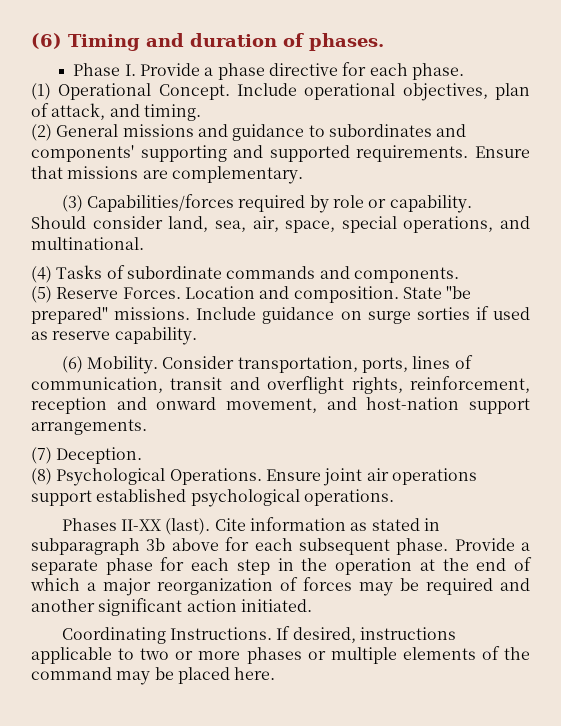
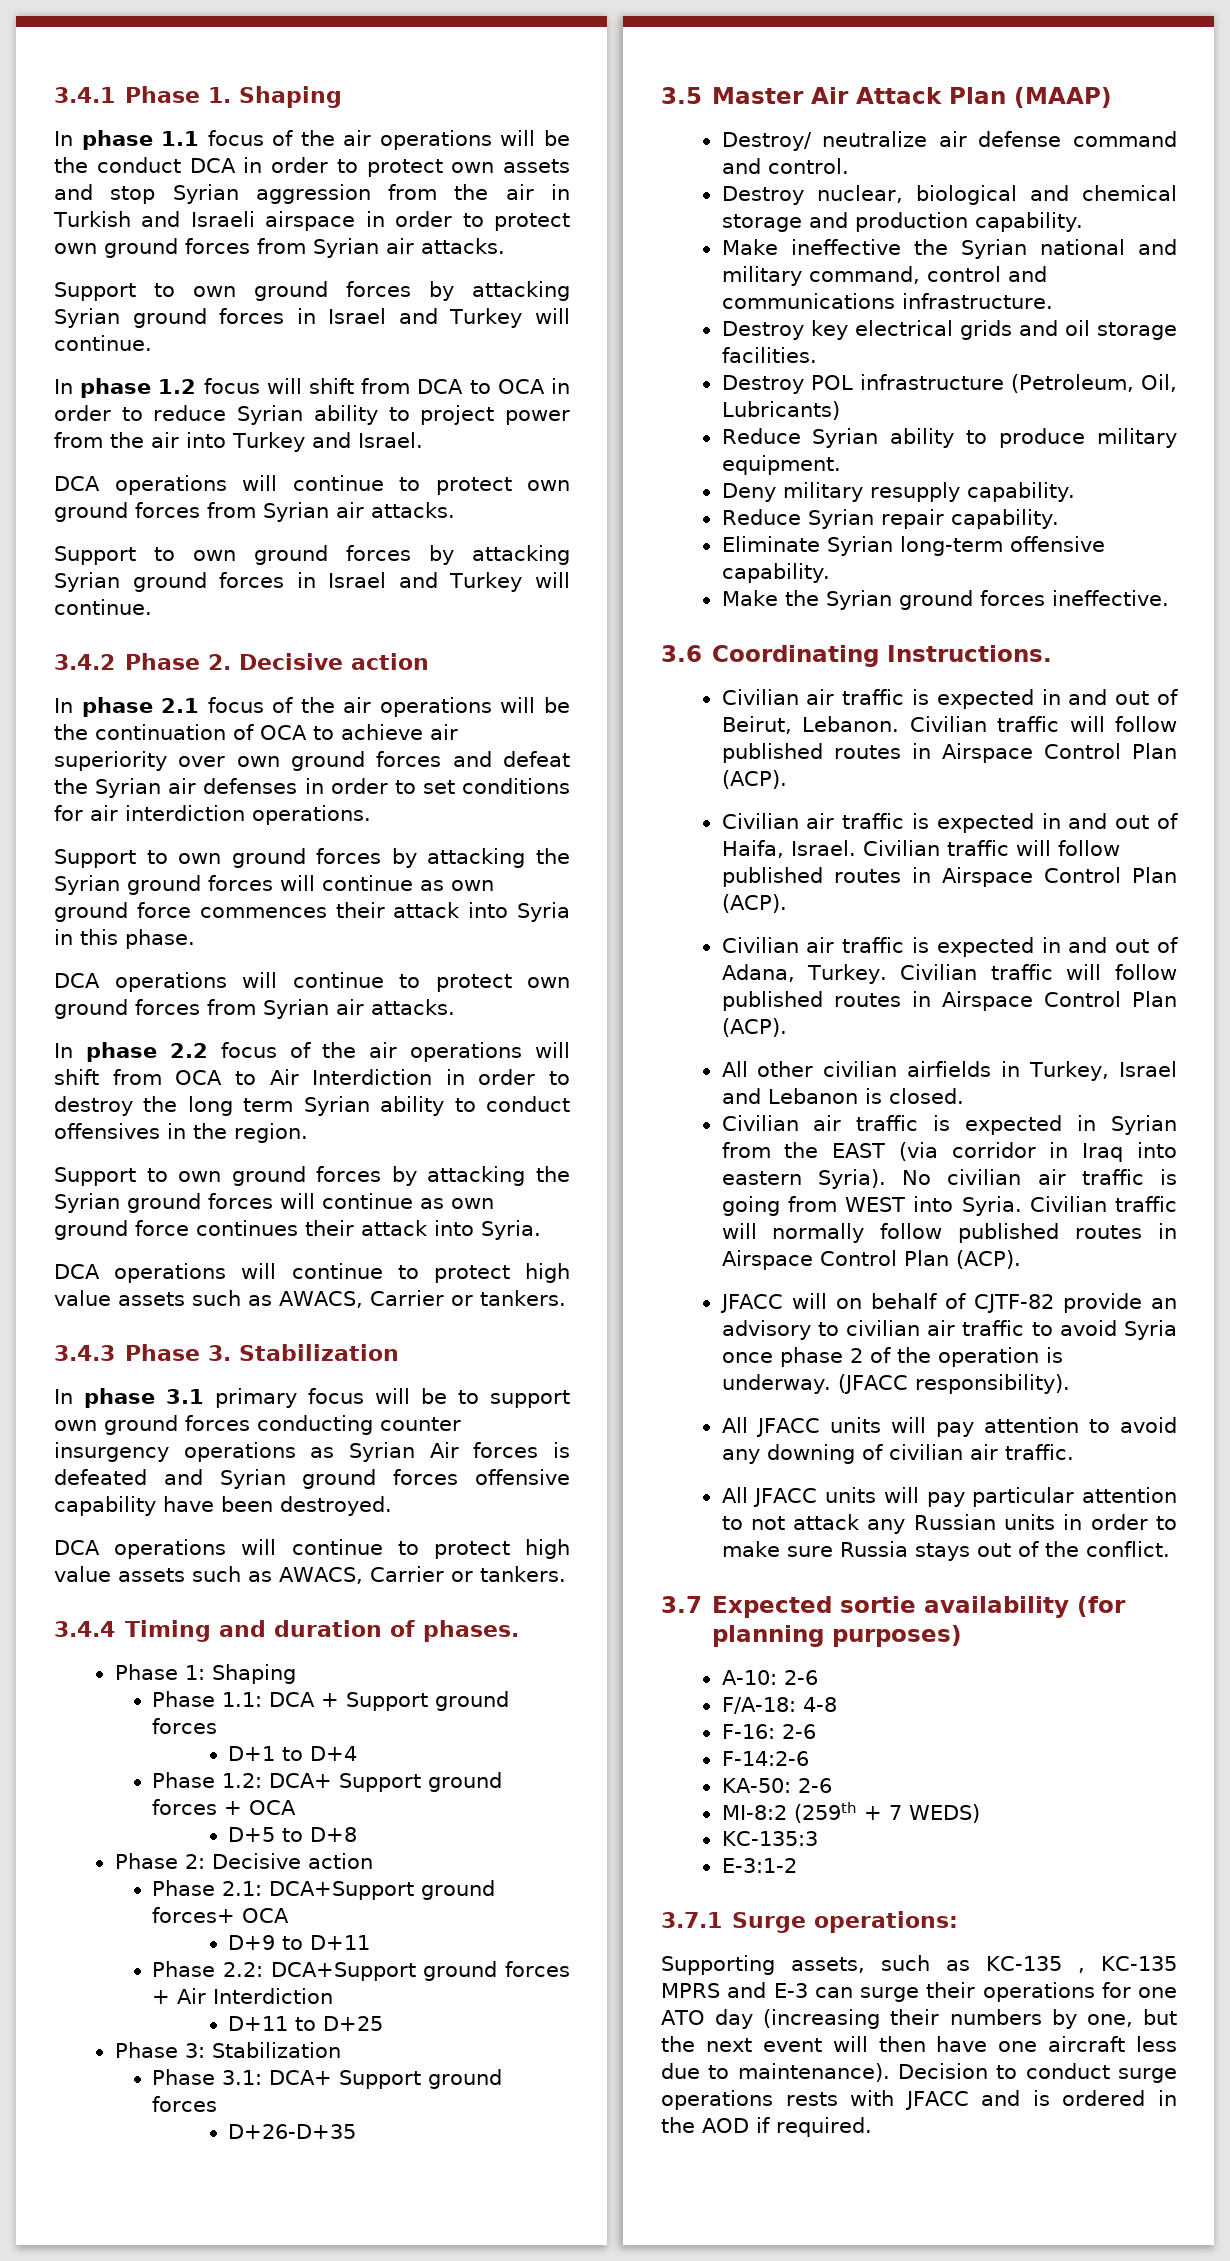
[31,33,62,49] (6) -> [54,86,343,108] [54,130,570,150] [54,157,570,177] [54,184,570,204] [53,211,570,231] [54,238,505,258] [54,281,570,301] [54,308,571,328] [54,335,152,351] [54,378,570,398] [54,405,570,425] [54,432,423,452] [54,475,570,495] [54,502,455,522] [54,545,570,565] [54,572,571,592] [54,599,152,615] [54,653,430,670] [54,697,570,717] [54,724,458,740] [54,751,570,771] [54,778,570,798] [54,805,371,825] [54,848,570,868] [54,875,494,895] [54,902,570,922] [54,929,195,949] [54,972,570,992] [54,999,455,1019] [54,1042,570,1062] [54,1069,570,1085] [54,1096,570,1116] [54,1123,308,1143] [54,1166,570,1186] [54,1193,494,1213] [54,1220,541,1240] [54,1263,570,1283] [54,1290,566,1308] [54,1344,400,1361] [54,1388,570,1408] [54,1415,461,1435] [54,1442,570,1462] [54,1469,570,1489] [54,1496,392,1516] [54,1539,570,1559] [54,1566,566,1584] [54,1621,115,1637] 3.4.1 Phase 1. Shaping // In phase 1.1 focus of the air operations will be the conduct DCA in order to protect own assets and stop Syrian aggression from the air in Turkish and Israeli airspace in order to protect own ground forces from Syrian air attacks. // Support to own ground forces by attacking Syrian ground forces in Israel and Turkey will continue. // In phase 1.2 focus will shift from DCA to OCA in order to reduce Syrian ability to project power from the air into Turkey and Israel. // DCA operations will continue to protect own ground forces from Syrian air attacks. // Support to own ground forces by attacking Syrian ground forces in Israel and Turkey will continue. // 3.4.2 Phase 2. Decisive action // In phase 2.1 focus of the air operations will be the continuation of OCA to achieve air superiority over own ground forces and defeat the Syrian air defenses in order to set conditions for air interdiction operations. // Support to own ground forces by attacking the Syrian ground forces will continue as own ground force commences their attack into Syria in this phase. // DCA operations will continue to protect own ground forces from Syrian air attacks. // In phase 2.2 focus of the air operations will shift from OCA to Air Interdiction in order to destroy the long term Syrian ability to conduct offensives in the region. // Support to own ground forces by attacking the Syrian ground forces will continue as own ground force continues their attack into Syria. // DCA operations will continue to protect high value assets such as AWACS, Carrier or tankers. // 3.4.3 Phase 3. Stabilization // In phase 3.1 primary focus will be to support own ground forces conducting counter insurgency operations as Syrian Air forces is defeated and Syrian ground forces offensive capability have been destroyed. // DCA operations will continue to protect high value assets such as AWACS, Carrier or tankers. // 3.4.4
[124,62,465,80] [31,83,530,101] [31,103,201,121] [31,124,467,141] [31,145,530,162] [31,166,303,184] [61,194,472,213] [31,216,530,233] [31,237,144,250] [31,265,459,283] [31,286,472,303] [31,306,530,324] [31,327,197,345] [61,355,473,374] [31,376,531,394] [31,397,530,414] [31,419,147,435] [31,447,143,464] [31,468,477,486] [31,489,394,507] [61,517,440,535] [31,537,530,555] [31,557,533,575] [30,577,530,596] [31,598,312,616] [61,626,457,644] [31,646,531,664] [31,667,276,685] I. Provide a phase directive for each phase. // (1) Operational Concept. Include operational objectives, plan of attack, and timing. // (2) General missions and guidance to subordinates and components' supporting and supported requirements. Ensure that missions are complementary. // (3) Capabilities/forces required by role or capability. Should consider land, sea, air, space, special operations, and multinational. // (4) Tasks of subordinate commands and components. // (5) Reserve Forces. Location and composition. State "be prepared" missions. Include guidance on surge sorties if used as reserve capability. // (6) Mobility. Consider transportation, ports, lines of communication, transit and overflight rights, reinforcement, reception and onward movement, and host-nation support arrangements. // (7) Deception. // (8) Psychological Operations. Ensure joint air operations support established psychological operations. // Phases II-XX (last). Cite information as stated in subparagraph 3b above for each subsequent phase. Provide a separate phase for each step in the operation at the end of which a major reorganization of forces may be required and another significant action initiated. // Coordinating Instructions. If desired, instructions applicable to two or more phases or multiple elements of the command may be placed here. -> [184,1664,296,1684] [152,1691,510,1711] [152,1718,218,1734] [228,1746,358,1761] [152,1772,503,1792] [152,1799,297,1815] [228,1827,358,1842] [114,1853,373,1869] [152,1880,496,1900] [152,1907,290,1923] [228,1935,371,1950] [152,1961,570,1981] [152,1988,334,2004] [228,2016,384,2031] [114,2042,341,2058] [152,2069,503,2089] [152,2096,218,2112] [228,2124,357,2139] [661,87,1113,108] [721,131,1177,151] [721,158,849,174] [721,185,1177,205] [721,212,1084,232] [721,239,1177,259] [721,266,1047,286] [721,293,1053,309] [721,320,1177,340] [721,347,817,363] [721,374,1177,394] [721,401,840,420] [721,428,1177,448] [721,455,841,475] [721,482,1076,502] [721,509,1060,529] [721,536,1105,556] [721,563,831,583] [721,590,1169,610] [661,645,1053,667] [721,689,1178,709] [721,716,1177,734] [721,743,1177,763] [721,770,787,789] [721,813,1178,833] [721,840,1120,858] [721,867,1177,887] [721,894,787,913] [721,937,1178,957] [721,964,1177,984] [721,991,1177,1011] [721,1018,787,1037] [721,1061,1177,1081] [721,1088,964,1104] [721,1115,1177,1135] [721,1142,1177,1162] [721,1169,1177,1189] [721,1196,1177,1216] [721,1223,1177,1243] [721,1250,1021,1270] [719,1293,1177,1313] [721,1320,1177,1340] [721,1347,1063,1367] [721,1374,1071,1394] [721,1417,1177,1437] [721,1444,1074,1464] [721,1487,1177,1507] [721,1514,1177,1534] [721,1541,1171,1561] [661,1596,1127,1618] [712,1625,963,1647] [721,1670,818,1685] [721,1697,837,1714] [721,1724,816,1739] [721,1751,809,1766] [721,1778,832,1793] [721,1802,980,1823] [721,1831,818,1846] [721,1858,797,1873] [661,1911,959,1933] [661,1955,1178,1975] [661,1982,1177,2002] [661,2009,1177,2029] [661,2036,1177,2052] [661,2063,1177,2083] [661,2090,1177,2110] [661,2117,872,2137] 1: Shaping // Phase 1.1: DCA + Support ground forces // D+1 to D+4 // Phase 1.2: DCA+ Support ground forces + OCA // D+5 to D+8 // Phase 2: Decisive action // Phase 2.1: DCA+Support ground forces+ OCA // D+9 to D+11 // Phase 2.2: DCA+Support ground forces + Air Interdiction // D+11 to D+25 // Phase 3: Stabilization // Phase 3.1: DCA+ Support ground forces // D+26-D+35 // 3.5 Master Air Attack Plan (MAAP) // Destroy/ neutralize air defense command and control. // Destroy nuclear, biological and chemical storage and production capability. // Make ineffective the Syrian national and military command, control and communications infrastructure. // Destroy key electrical grids and oil storage facilities. // Destroy POL infrastructure (Petroleum, Oil, Lubricants) // Reduce Syrian ability to produce military equipment. // Deny military resupply capability. // Reduce Syrian repair capability. // Eliminate Syrian long-term offensive capability. // Make the Syrian ground forces ineffective. // 3.6 Coordinating Instructions. // Civilian air traffic is expected in and out of Beirut, Lebanon. Civilian traffic will follow published routes in Airspace Control Plan (ACP). // Civilian air traffic is expected in and out of Haifa, Israel. Civilian traffic will follow published routes in Airspace Control Plan (ACP). // Civilian air traffic is expected in and out of Adana, Turkey. Civilian traffic will follow published routes in Airspace Control Plan (ACP). // All other civilian airfields in Turkey, Israel and Lebanon is closed. // Civilian air traffic is expected in Syrian from the EAST (via corridor in Iraq into eastern Syria). No civilian air traffic is going from WEST into Syria. Civilian traffic will normally follow published routes in Airspace Control Plan (ACP). // JFACC will on behalf of CJTF-82 provide an advisory to civilian air traffic to avoid Syria once phase 2 of the operation is underway. (JFACC responsibility). // All JFACC units will pay attention to avoid any downing of civilian air traffic. // All JFACC units will pay particular attention to not attack any Russian units in order to make sure Russia stays out of the conflict. // 3.7 Expected sortie availability (for planning purposes) // A-10: 2-6 // F/A-18: 4-8 // F-16: 2-6 // F-14:2-6 // KA-50: 2-6 // MI-8:2 (259th + 7 WEDS) // KC-135:3 // E-3:1-2 // 3.7.1 Surge operations: // Supporting assets, such as KC-135 , KC-135 MPRS and E-3 can surge their operations for one ATO day (increasing their numbers by one, but the next event will then have one aircraft less due to maintenance). Decision to conduct surge operations rests with JFACC and is ordered in the AOD if required.

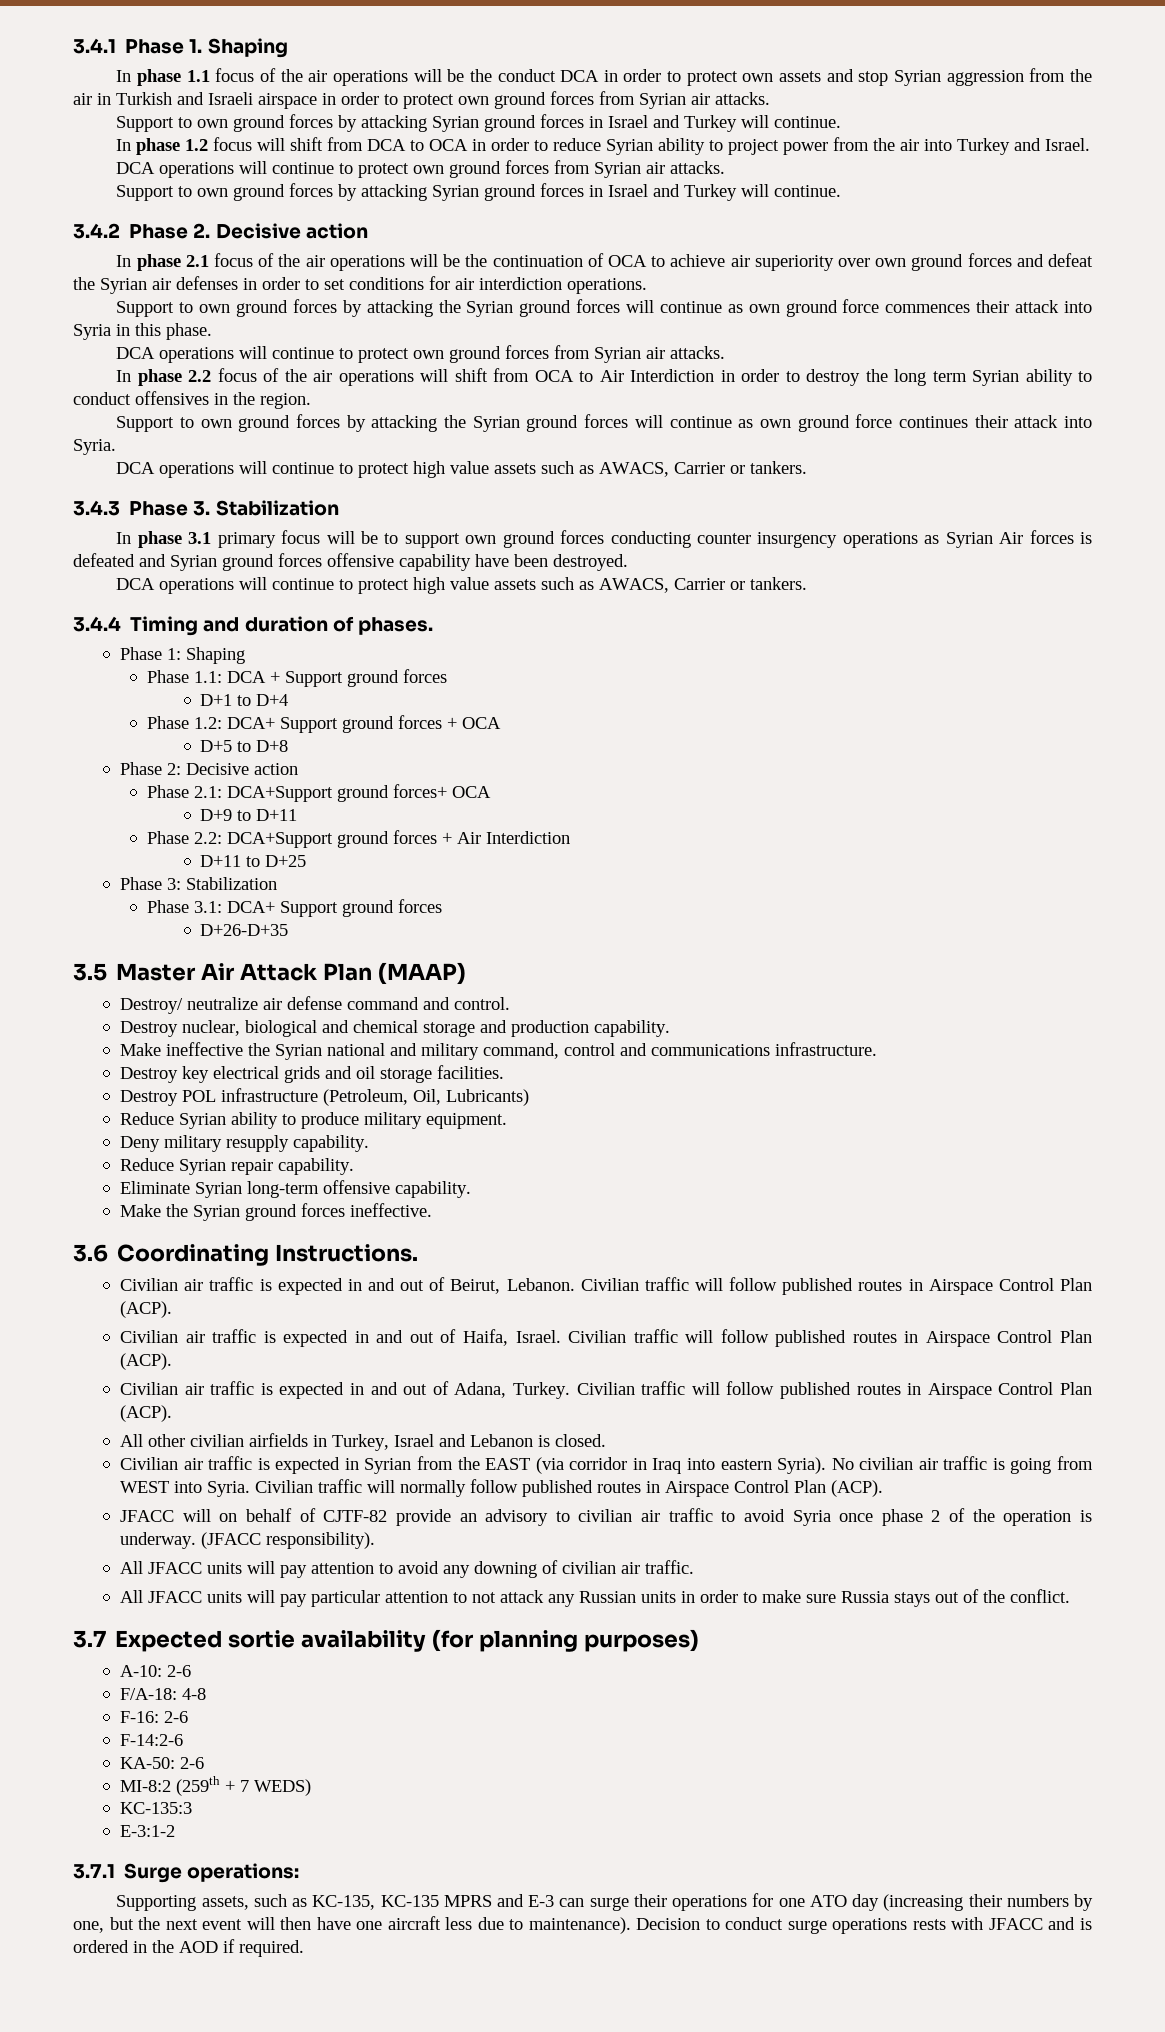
[986,1956,1086,1973] KC-135 , -> [312,1895,376,1910] KC-135,

